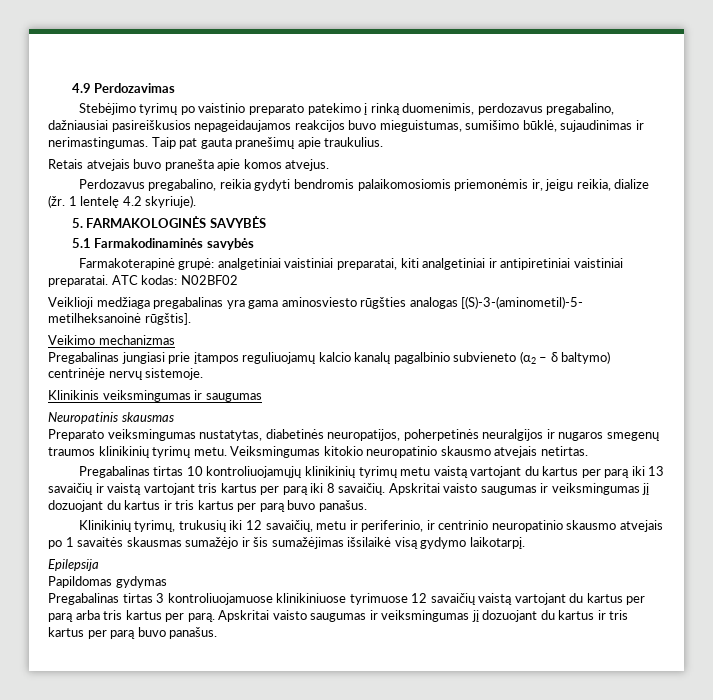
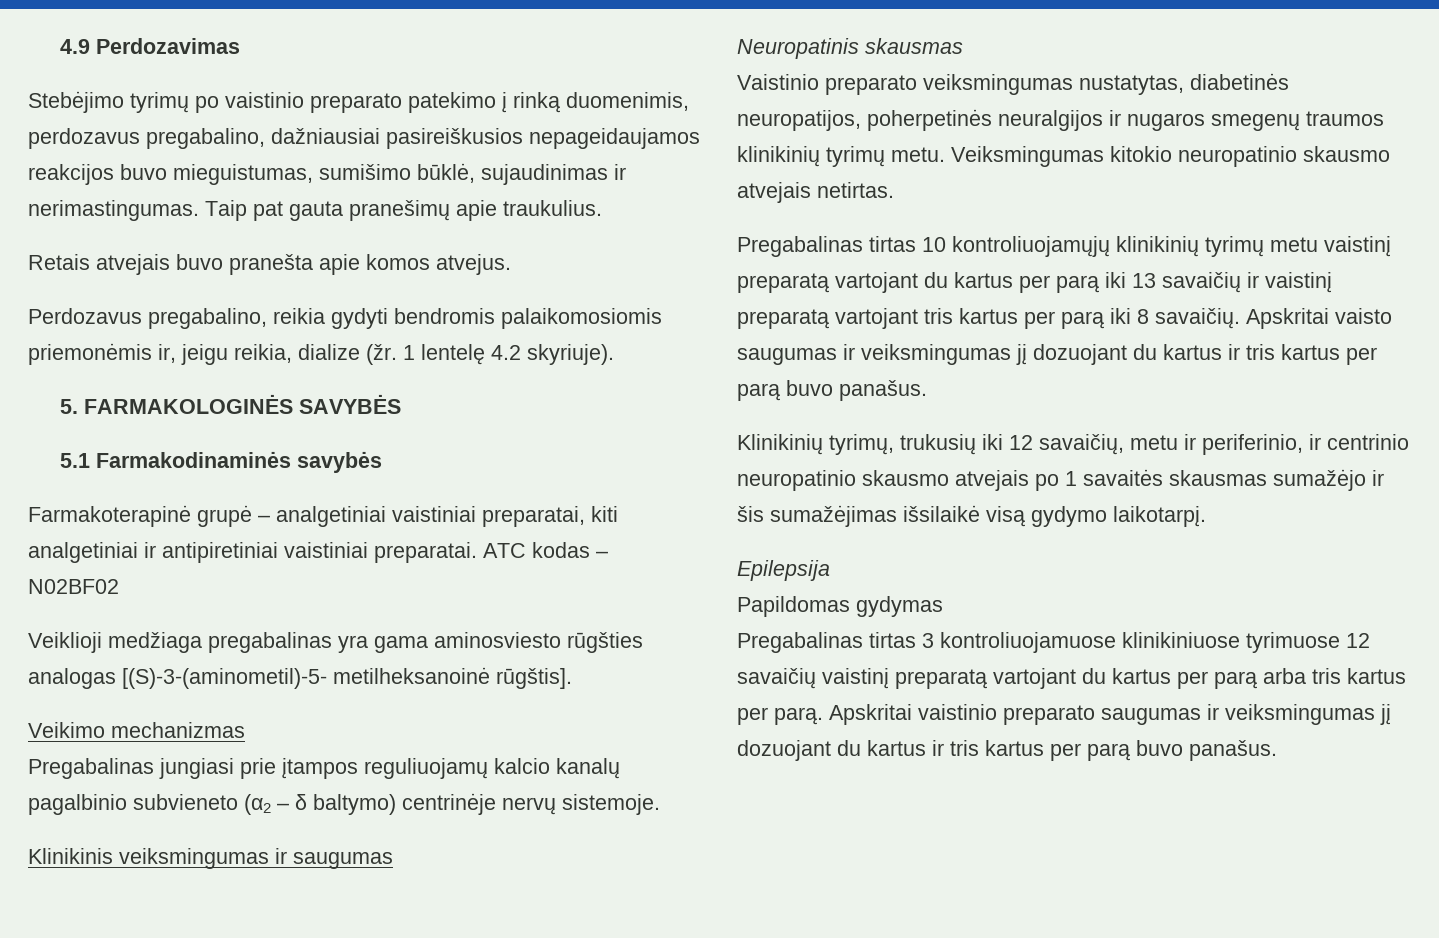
[178,258,215,270] grupė: -> [197,505,270,527] grupė –
[141,275,178,285] kodas: -> [532,542,608,558] kodas –
[48,429,104,441] Preparato -> [737,74,917,95] Vaistinio preparato
[433,466,468,478] vaistą -> [1324,236,1391,257] [737,273,829,293] vaistinį preparatą
[107,483,142,495] vaistą -> [1265,272,1332,293] [737,309,829,329] vaistinį preparatą
[478,593,513,605] vaistą -> [822,668,987,689] vaistinį preparatą
[272,610,307,620] vaisto -> [918,704,1095,725] vaistinio preparato

